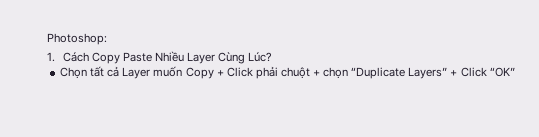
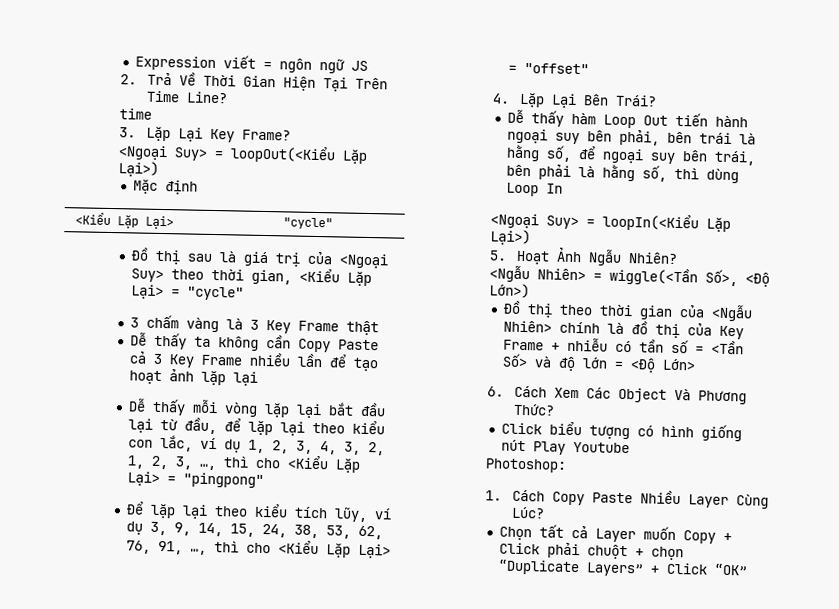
(47, 39) none -> [135,55,369,74] [120,72,389,92] [146,90,229,104] [119,108,153,120] [119,126,292,143] [118,145,368,164] [118,161,160,177] [133,179,199,195] [74,212,174,230] [282,217,333,230] [131,247,389,269] [131,268,373,287] [131,284,245,301] [130,314,380,336] [130,332,380,353] [129,351,379,372] [129,369,259,386] [128,398,387,419] [128,417,386,436] [128,435,386,456] [127,455,361,473] [127,471,265,489] [126,501,393,523] [126,521,384,540] [126,540,392,559] [508,62,590,75] [492,92,658,109] [507,109,749,129] [507,128,757,146] [506,144,757,166] [506,164,740,184] [506,182,564,197] [490,213,732,233] [490,229,532,246] [489,247,679,266] [489,265,771,287] [489,283,531,299] [503,300,754,322] [503,320,745,340] [503,337,745,355] [502,353,696,373] [487,385,748,405] [513,403,556,416] [501,421,743,442] [501,439,631,455] Expression viết = ngôn ngữ JS // 2. Trả Về Thời Gian Hiện Tại Trên Time Line? // time // 3. Lặp Lại Key Frame? // <Ngoại Suy> = loopOut(<Kiểu Lặp Lại>) // Mặc định // <Kiểu Lặp Lại> | "cycle" // Đồ thị sau là giá trị của <Ngoại Suy> theo thời gian, <Kiểu Lặp Lại> = "cycle" // 3 chấm vàng là 3 Key Frame thật // Dễ thấy ta không cần Copy Paste cả 3 Key Frame nhiều lần để tạo hoạt ảnh lặp lại // Dễ thấy mỗi vòng lặp lại bắt đầu lại từ đầu, để lặp lại theo kiểu con lắc, ví dụ 1, 2, 3, 4, 3, 2, 1, 2, 3, …, thì cho <Kiểu Lặp Lại> = "pingpong" // Để lặp lại theo kiểu tích lũy, ví dụ 3, 9, 14, 15, 24, 38, 53, 62, 76, 91, …, thì cho <Kiểu Lặp Lại> = "offset" // 4. Lặp Lại Bên Trái? // Dễ thấy hàm Loop Out tiến hành ngoại suy bên phải, bên trái là hằng số, để ngoại suy bên trái, bên phải là hằng số, thì dùng Loop In // <Ngoại Suy> = loopIn(<Kiểu Lặp Lại>) // 5. Hoạt Ảnh Ngẫu Nhiên? // <Ngẫu Nhiên> = wiggle(<Tần Số>, <Độ Lớn>) // Đồ thị theo thời gian của <Ngẫu Nhiên> chính là đồ thị của Key Frame + nhiễu có tần số = <Tần Số> và độ lớn = <Độ Lớn> // 6. Cách Xem Các Object Và Phương Thức? // Click biểu tượng có hình giống nút Play Youtube //

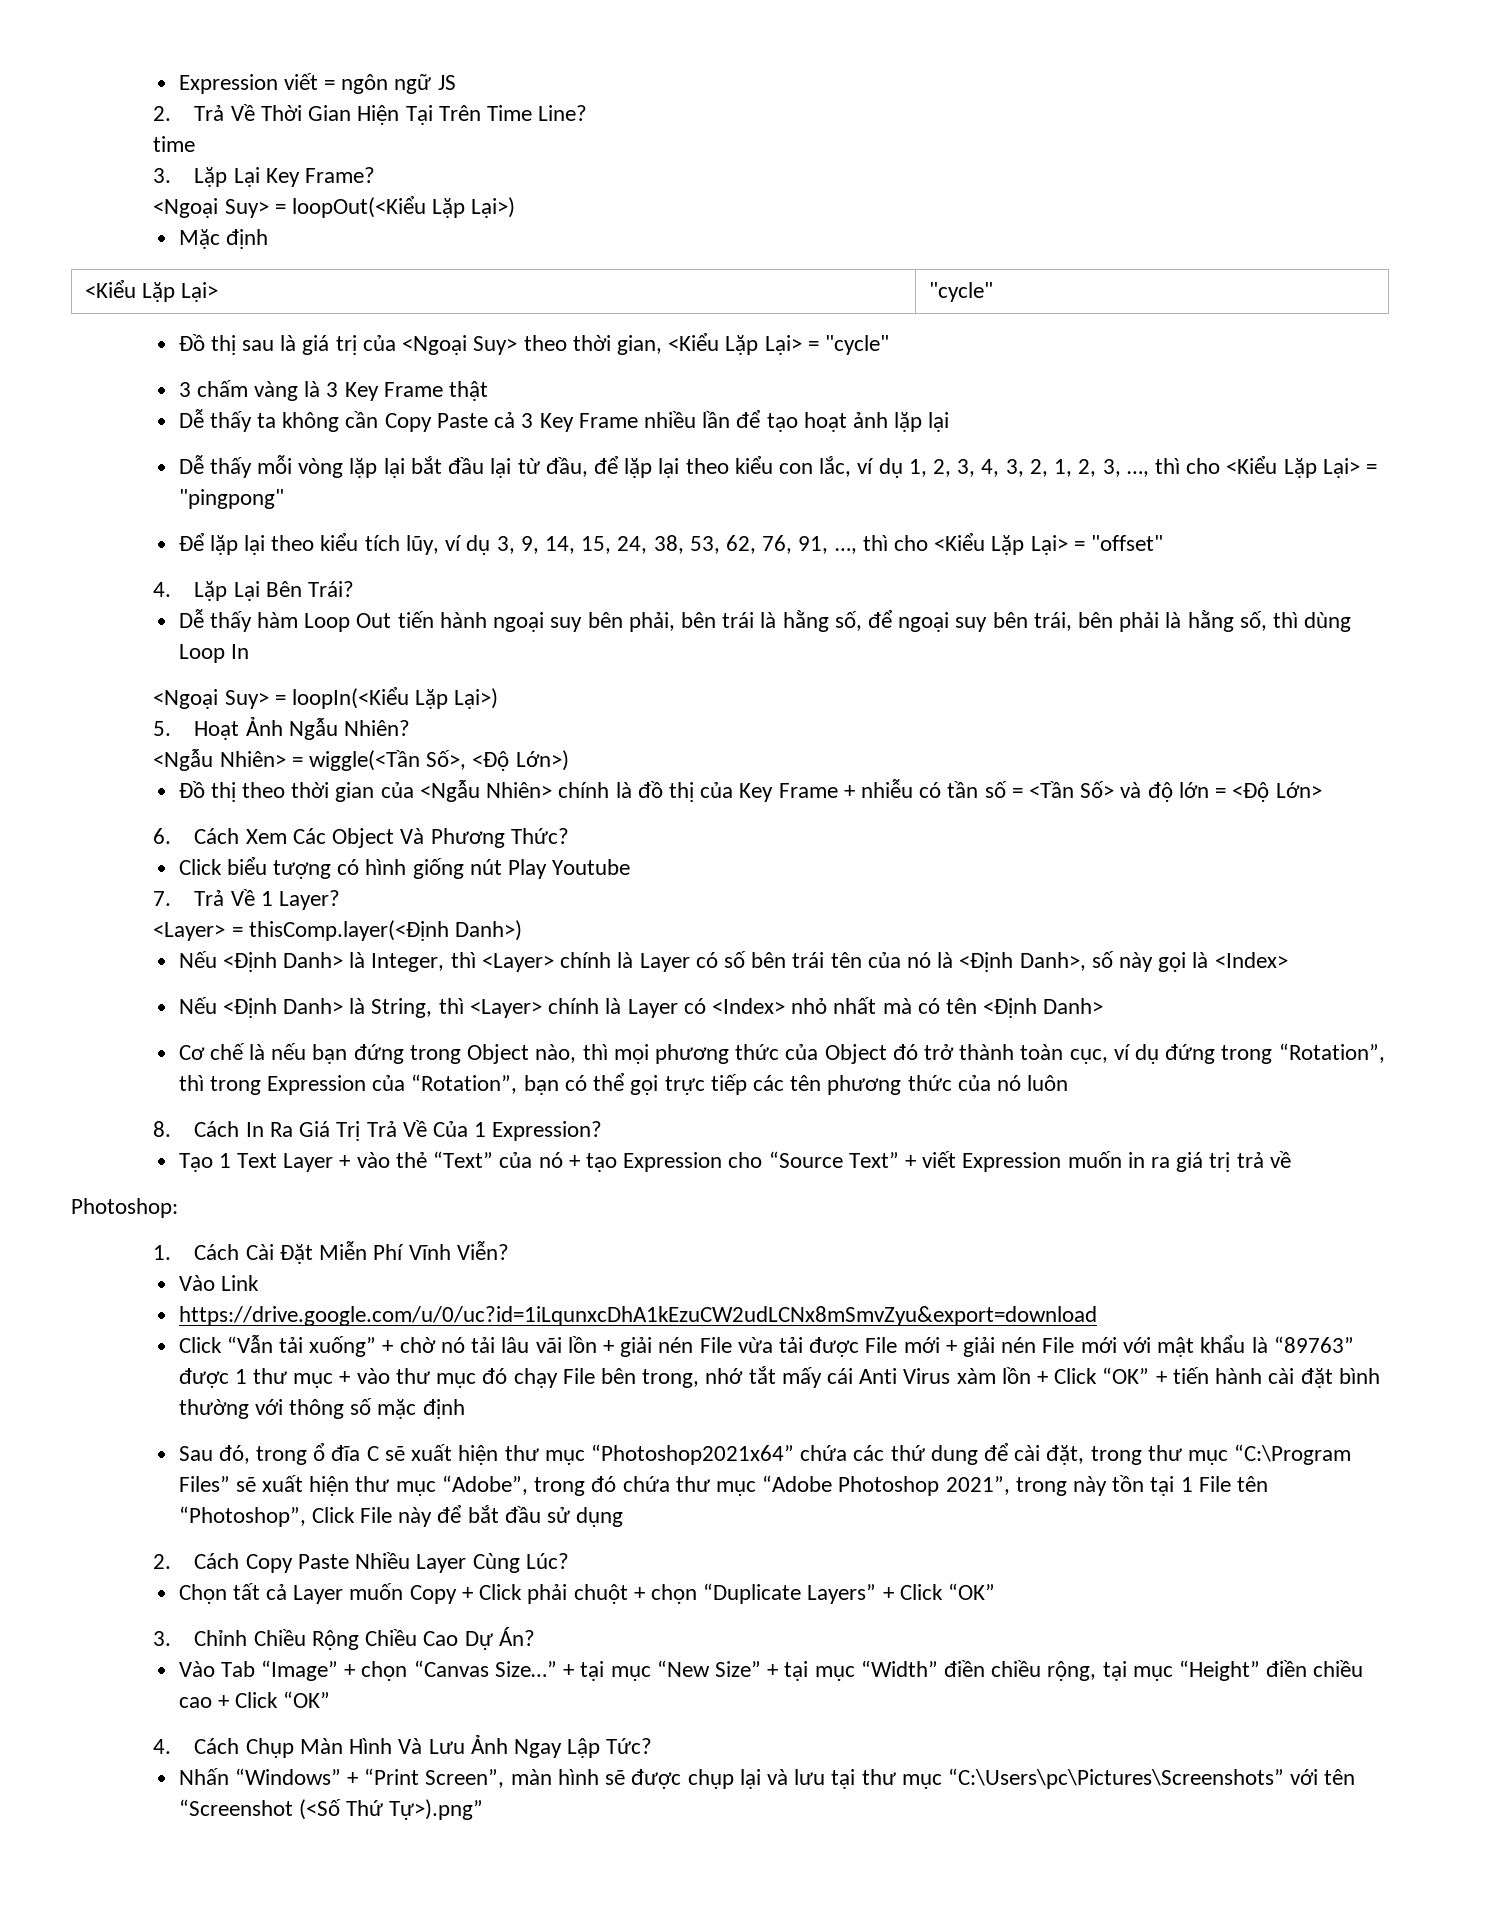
[485,458,568,473] [485,490,503,501] Photoshop: // 1. -> [153,889,341,910] [153,920,522,941] [178,951,1288,972] [178,997,1104,1018] [178,1043,1385,1064] [178,1073,1069,1095] [153,1120,603,1141] [178,1151,1291,1172] [71,1198,178,1218] [153,1241,509,1264] [178,1275,259,1291] [178,1306,1097,1326] [178,1335,1354,1357] [178,1366,1380,1388] [178,1398,465,1419] [178,1443,1352,1465] [178,1475,1269,1496] [178,1505,624,1527] [153,1554,172,1569] 7. Trả Về 1 Layer? // <Layer> = thisComp.layer(<Định Danh>) // Nếu <Định Danh> là Integer, thì <Layer> chính là Layer có số bên trái tên của nó là <Định Danh>, số này gọi là <Index> // Nếu <Định Danh> là String, thì <Layer> chính là Layer có <Index> nhỏ nhất mà có tên <Định Danh> // Cơ chế là nếu bạn đứng trong Object nào, thì mọi phương thức của Object đó trở thành toàn cục, ví dụ đứng trong “Rotation”, thì trong Expression của “Rotation”, bạn có thể gọi trực tiếp các tên phương thức của nó luôn // 8. Cách In Ra Giá Trị Trả Về Của 1 Expression? // Tạo 1 Text Layer + vào thẻ “Text” của nó + tạo Expression cho “Source Text” + viết Expression muốn in ra giá trị trả về // Photoshop: // 1. Cách Cài Đặt Miễn Phí Vĩnh Viễn? // Vào Link // https://drive.google.com/u/0/uc?id=1iLqunxcDhA1kEzuCW2udLCNx8mSmvZyu&export=download // Click “Vẫn tải xuống” + chờ nó tải lâu vãi lồn + giải nén File vừa tải được File mới + giải nén File mới với mật khẩu là “89763” được 1 thư mục + vào thư mục đó chạy File bên trong, nhớ tắt mấy cái Anti Virus xàm lồn + Click “OK” + tiến hành cài đặt bình thường với thông số mặc định // Sau đó, trong ổ đĩa C sẽ xuất hiện thư mục “Photoshop2021x64” chứa các thứ dung để cài đặt, trong thư mục “C:\Program Files” sẽ xuất hiện thư mục “Adobe”, trong đó chứa thư mục “Adobe Photoshop 2021”, trong này tồn tại 1 File tên “Photoshop”, Click File này để bắt đầu sử dụng // 2.
(749, 569) none -> [153,1627,535,1650] [178,1660,1364,1681] [178,1691,331,1708] [153,1735,653,1758] [178,1768,1356,1789] [178,1799,484,1820] // 3. Chỉnh Chiều Rộng Chiều Cao Dự Án? // Vào Tab “Image” + chọn “Canvas Size…” + tại mục “New Size” + tại mục “Width” điền chiều rộng, tại mục “Height” điền chiều cao + Click “OK” // 4. Cách Chụp Màn Hình Và Lưu Ảnh Ngay Lập Tức? // Nhấn “Windows” + “Print Screen”, màn hình sẽ được chụp lại và lưu tại thư mục “C:\Users\pc\Pictures\Screenshots” với tên “Screenshot (<Số Thứ Tự>).png”

